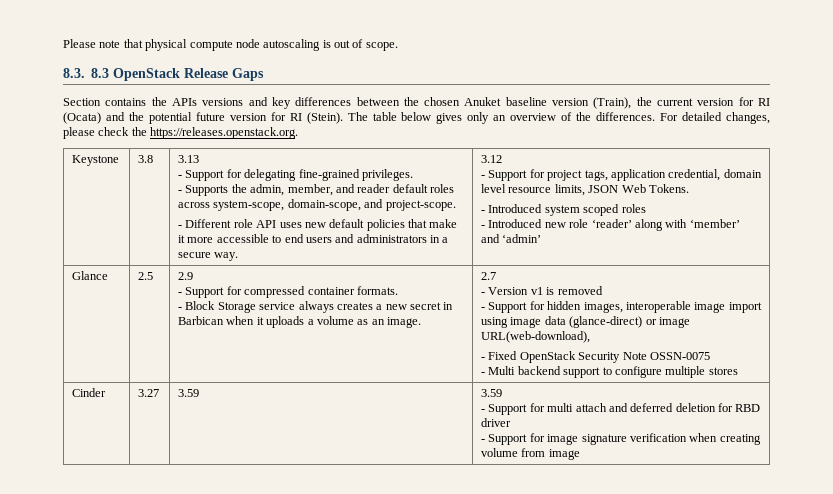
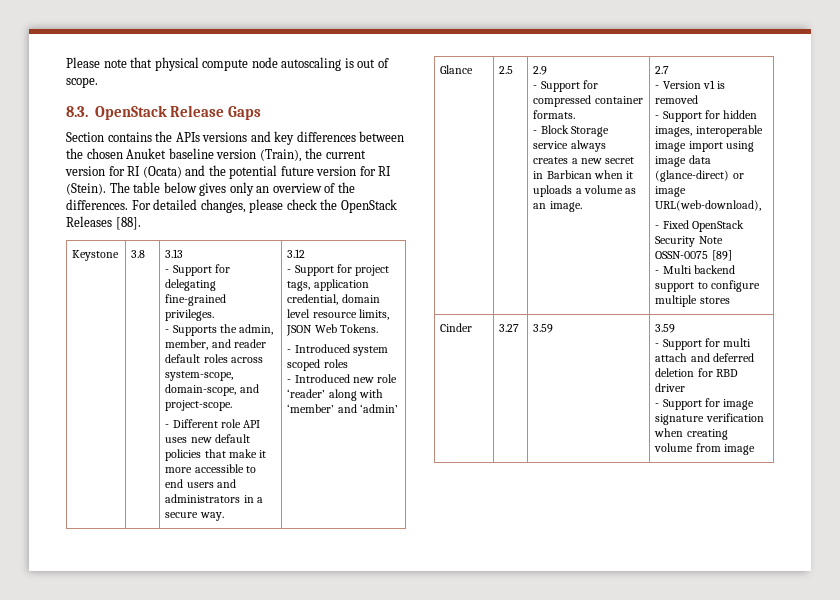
[91,68,110,78] 8.3 -> (88, 111) none
[150,127,299,139] https://releases.openstack.org. -> [340,199,397,213] [66,216,141,230] OpenStack Releases [88].
(710, 356) none -> [711,250,732,261] [89]

